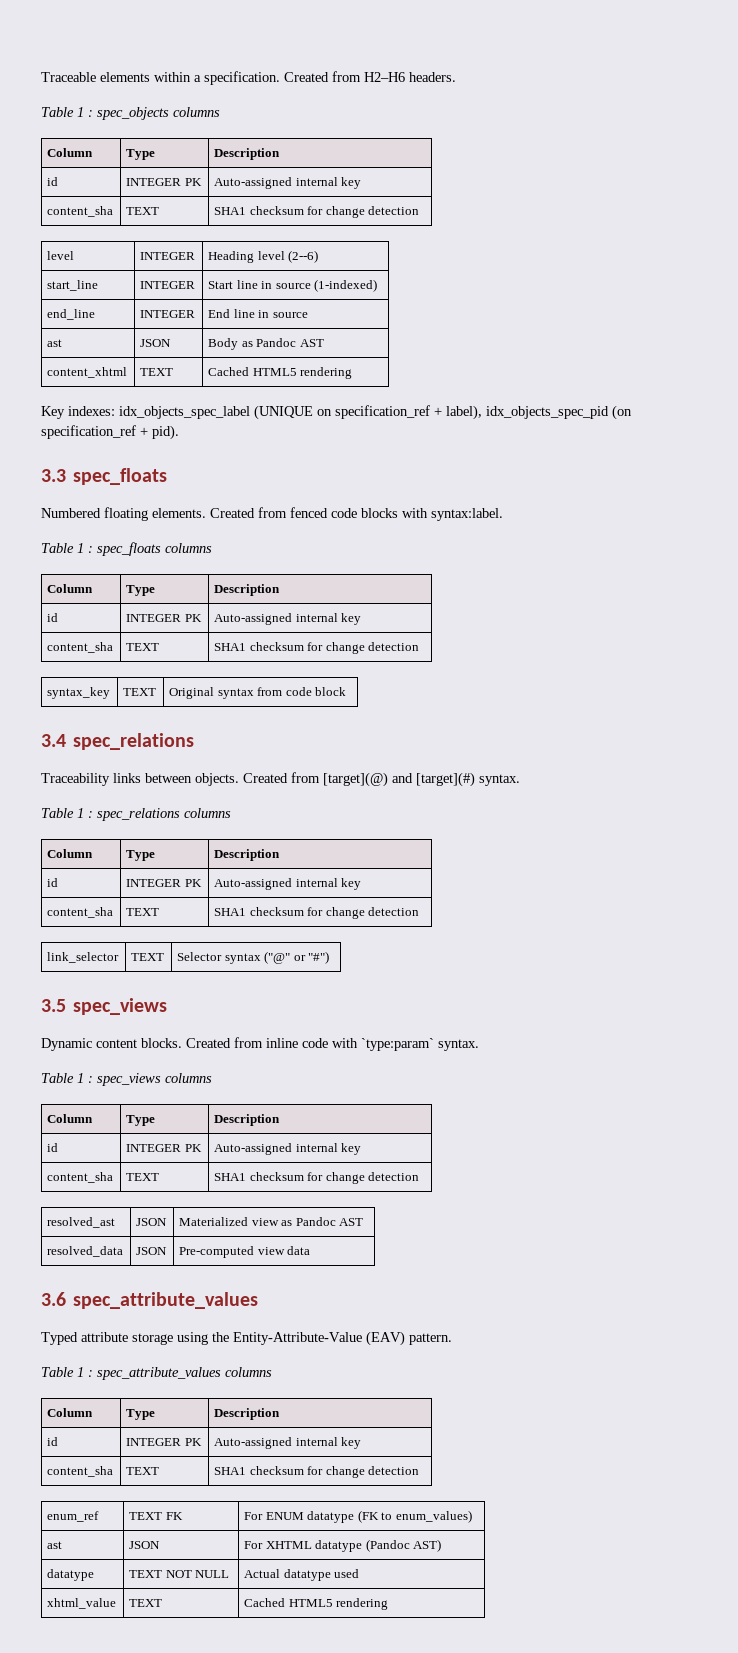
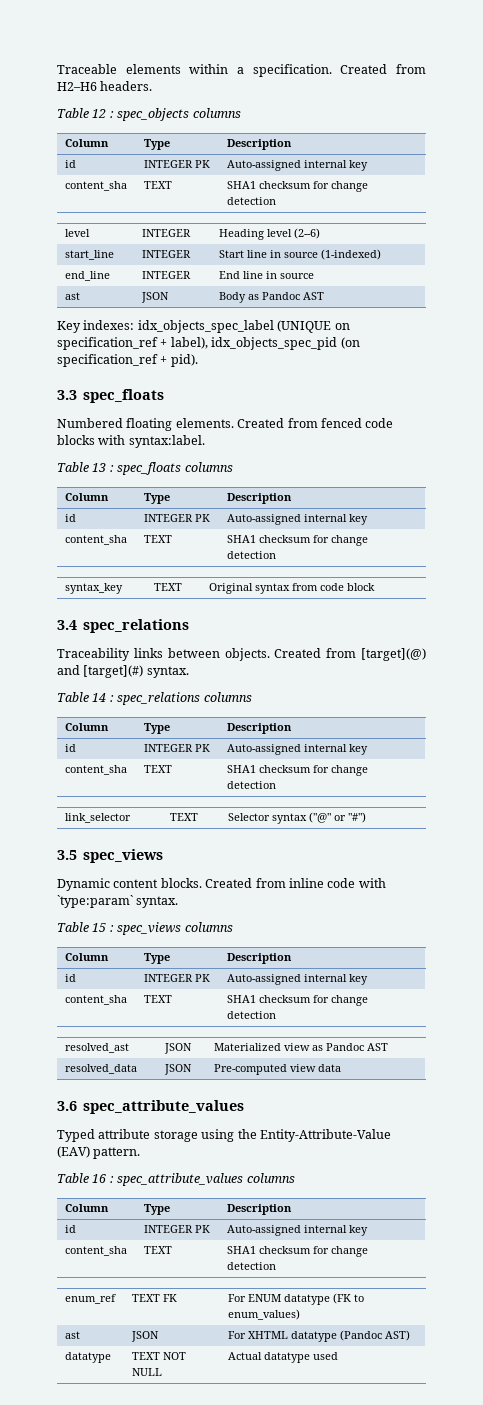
[77,107,84,117] 1 -> [92,109,107,118] 12
[47,367,128,378] [140,368,174,376] [208,367,353,379] // content_xhtml | TEXT | Cached HTML5 rendering -> (325, 296) none
[77,543,84,553] 1 -> [92,463,107,472] 13
[77,808,84,818] 1 -> [92,693,107,702] 14
[77,1073,84,1083] 1 -> [92,923,107,932] 15
[77,1367,84,1377] 1 -> [92,1174,107,1183] 16
[47,1598,117,1609] [129,1599,163,1607] [244,1598,389,1610] // xhtml_value | TEXT | Cached HTML5 rendering -> (339, 1356) none

